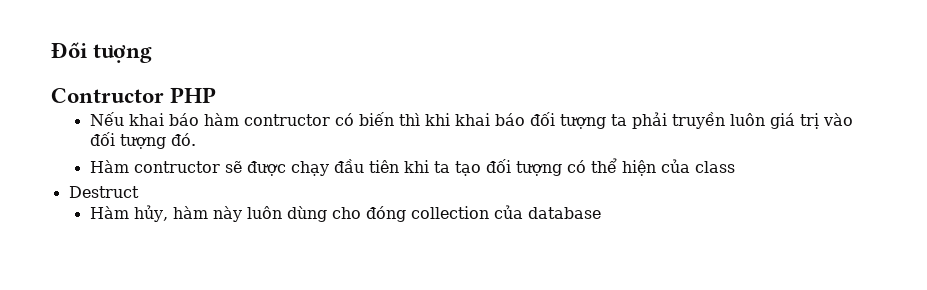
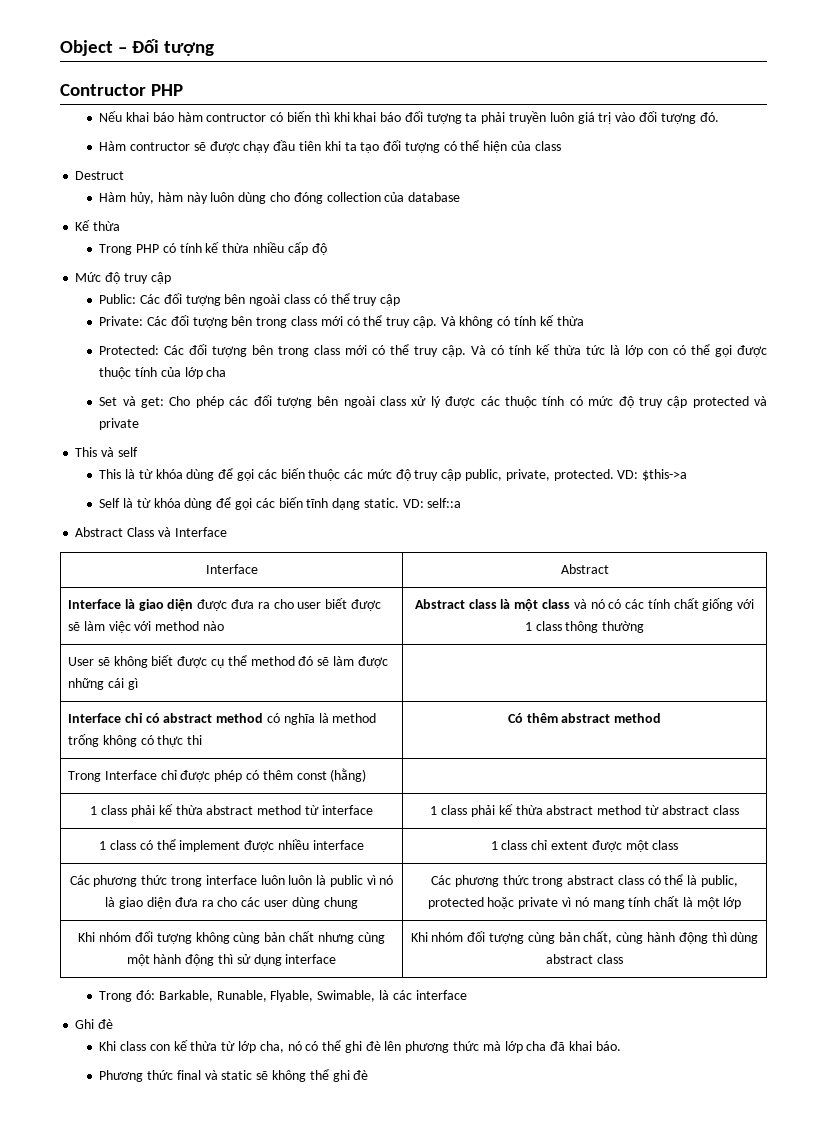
(51, 50) none -> [60,40,128,56] Object –
(601, 213) none -> [75,220,121,231] [99,242,327,255] [75,272,171,284] [99,293,401,306] [99,315,584,328] [99,344,767,357] [99,367,227,379] [99,395,767,408] [99,418,140,430] [75,447,138,457] [99,468,688,481] [99,497,462,510] [75,527,227,537] [205,564,258,574] [560,564,609,574] [68,598,381,611] [68,621,225,633] [414,598,755,611] [524,621,645,633] [68,655,388,668] [68,678,138,690] [68,713,377,725] [68,734,203,747] [507,713,662,723] [68,768,367,782] [90,804,373,817] [430,804,739,817] [99,839,364,852] [490,840,679,852] [69,875,394,887] [105,897,358,909] [430,874,739,887] [427,896,742,909] [78,931,385,944] [126,954,337,966] [410,931,759,944] [546,954,623,964] [99,990,467,1002] [75,1019,114,1029] [99,1040,621,1053] [99,1069,369,1082] // Kế thừa // Trong PHP có tính kế thừa nhiều cấp độ // Mức độ truy cập // Public: Các đối tượng bên ngoài class có thể truy cập // Private: Các đối tượng bên trong class mới có thể truy cập. Và không có tính kế thừa // Protected: Các đối tượng bên trong class mới có thể truy cập. Và có tính kế thừa tức là lớp con có thể gọi được thuộc tính của lớp cha // Set và get: Cho phép các đối tượng bên ngoài class xử lý được các thuộc tính có mức độ truy cập protected và private // This và self // This là từ khóa dùng để gọi các biến thuộc các mức độ truy cập public, private, protected. VD: $this->a // Self là từ khóa dùng để gọi các biến tĩnh dạng static. VD: self::a // Abstract Class và Interface // Interface | Abstract // Interface là giao diện được đưa ra cho user biết được sẽ làm việc với method nào | Abstract class là một class và nó có các tính chất giống với 1 class thông thường // User sẽ không biết được cụ thể method đó sẽ làm được những cái gì | // Interface chỉ có abstract method có nghĩa là method trống không có thực thi | Có thêm abstract method // Trong Interface chỉ được phép có thêm const (hằng) | // 1 class phải kế thừa abstract method từ interface | 1 class phải kế thừa abstract method từ abstract class // 1 class có thể implement được nhiều interface | 1 class chỉ extent được một class // Các phương thức trong interface luôn luôn là public vì nó là giao diện đưa ra cho các user dùng chung | Các phương thức trong abstract class có thể là public, protected hoặc private vì nó mang tính chất là một lớp // Khi nhóm đối tượng không cùng bản chất nhưng cùng một hành động thì sử dụng interface | Khi nhóm đối tượng cùng bản chất, cùng hành động thì dùng abstract class // Trong đó: Barkable, Runable, Flyable, Swimable, là các interface // Ghi đè // Khi class con kế thừa từ lớp cha, nó có thể ghi đè lên phương thức mà lớp cha đã khai báo. // Phương thức final và static sẽ không thể ghi đè

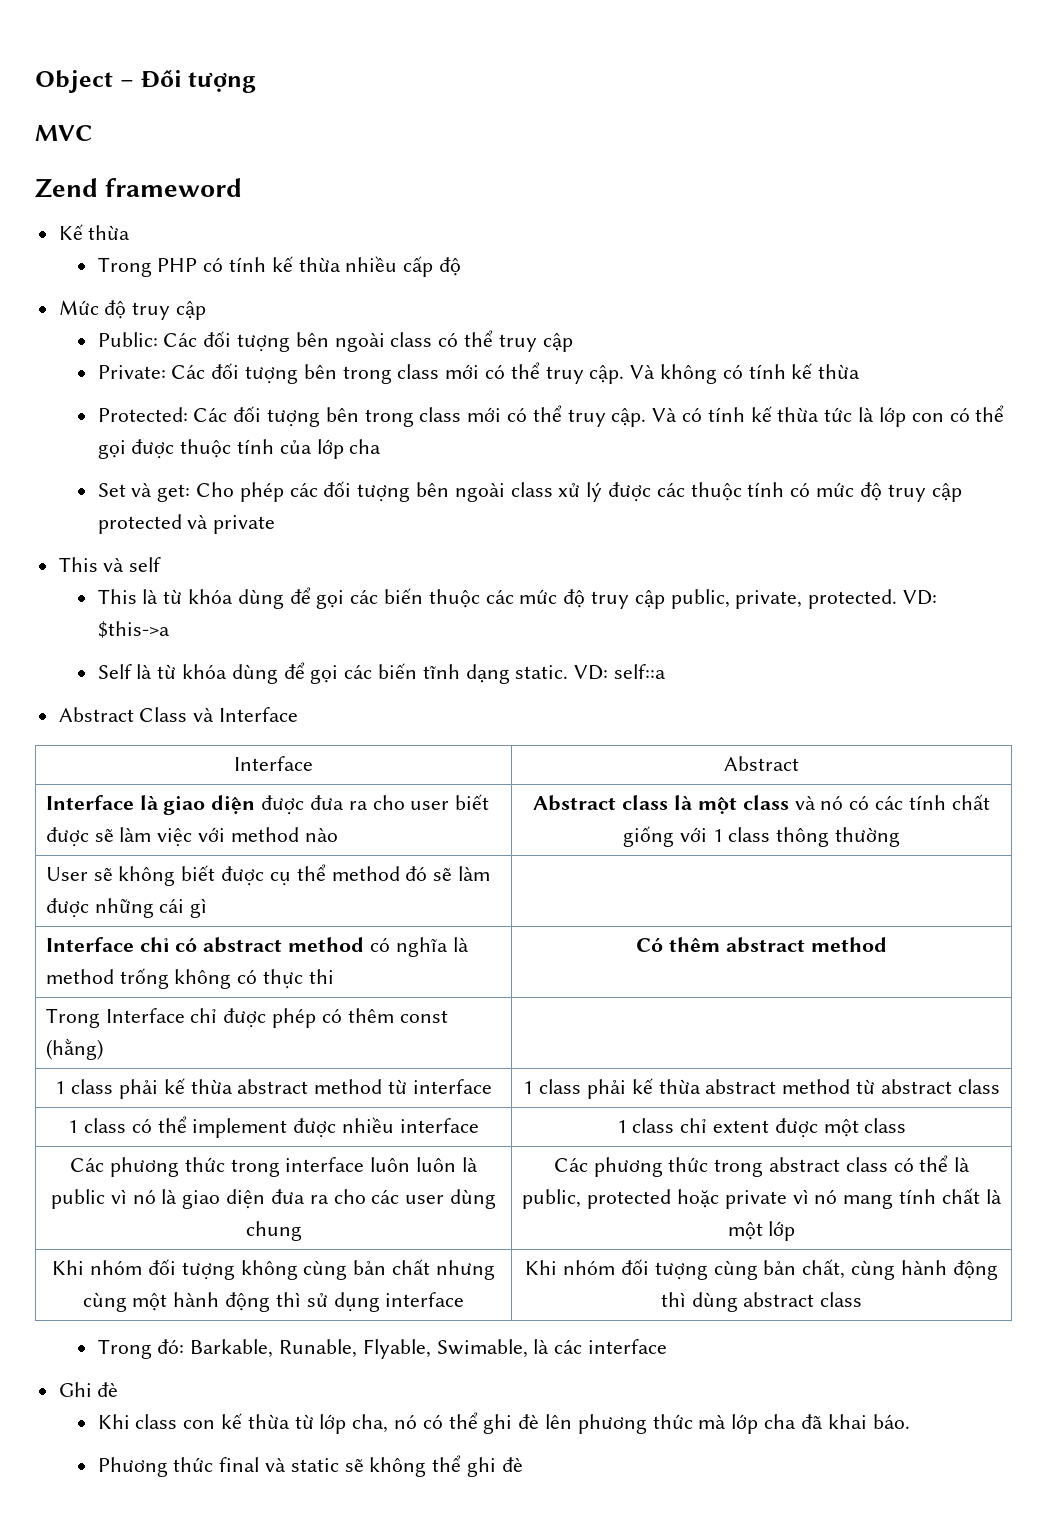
[60,84,184,96] [99,111,719,124] [99,140,561,153] [75,171,125,180] [99,192,461,204] Contructor PHP // Nếu khai báo hàm contructor có biến thì khi khai báo đối tượng ta phải truyền luôn giá trị vào đối tượng đó. // Hàm contructor sẽ được chạy đầu tiên khi ta tạo đối tượng có thể hiện của class // Destruct // Hàm hủy, hàm này luôn dùng cho đóng collection của database -> [35,125,93,141] [35,178,243,198] MVC // Zend frameword

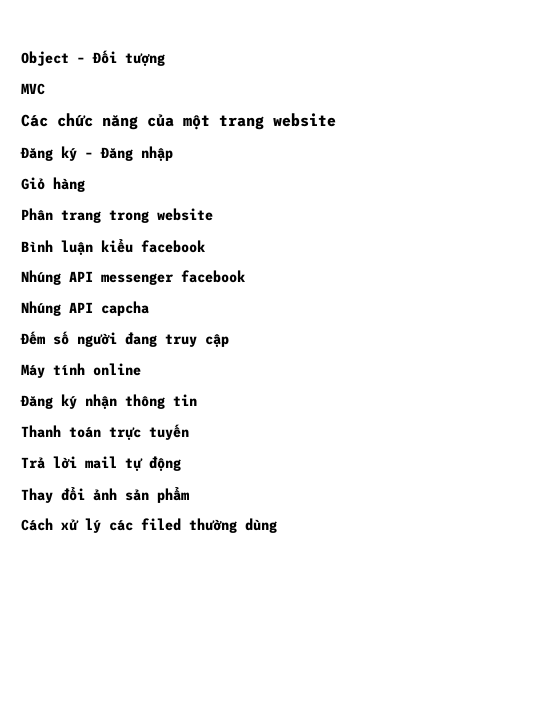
[35,178,243,198] [58,224,131,240] [97,256,462,277] [58,300,207,320] [97,330,573,352] [97,362,861,384] [97,405,1005,427] [97,439,382,459] [97,481,962,502] [97,514,276,534] [58,557,162,572] [97,587,938,609] [97,621,170,638] [97,662,667,684] [58,707,299,722] [234,756,313,771] [724,756,799,771] [45,794,490,815] [45,827,338,847] [533,794,990,814] [622,826,901,847] [45,864,490,886] [45,898,208,918] [45,937,469,957] [45,968,334,989] [636,937,887,953] [45,1008,448,1028] [45,1038,103,1060] [55,1078,492,1099] [523,1078,1000,1099] [68,1116,479,1138] [616,1118,907,1138] [70,1157,478,1177] [51,1189,496,1209] [245,1221,302,1241] [553,1155,971,1177] [522,1188,1002,1209] [727,1221,796,1241] [52,1259,495,1280] [82,1292,465,1312] [525,1259,998,1280] [660,1292,863,1312] [97,1339,668,1359] [58,1382,119,1397] [97,1412,910,1434] [97,1455,523,1477] Zend frameword // Kế thừa // Trong PHP có tính kế thừa nhiều cấp độ // Mức độ truy cập // Public: Các đối tượng bên ngoài class có thể truy cập // Private: Các đối tượng bên trong class mới có thể truy cập. Và không có tính kế thừa // Protected: Các đối tượng bên trong class mới có thể truy cập. Và có tính kế thừa tức là lớp con có thể gọi được thuộc tính của lớp cha // Set và get: Cho phép các đối tượng bên ngoài class xử lý được các thuộc tính có mức độ truy cập protected và private // This và self // This là từ khóa dùng để gọi các biến thuộc các mức độ truy cập public, private, protected. VD: $this->a // Self là từ khóa dùng để gọi các biến tĩnh dạng static. VD: self::a // Abstract Class và Interface // Interface | Abstract // Interface là giao diện được đưa ra cho user biết được sẽ làm việc với method nào | Abstract class là một class và nó có các tính chất giống với 1 class thông thường // User sẽ không biết được cụ thể method đó sẽ làm được những cái gì | // Interface chỉ có abstract method có nghĩa là method trống không có thực thi | Có thêm abstract method // Trong Interface chỉ được phép có thêm const (hằng) | // 1 class phải kế thừa abstract method từ interface | 1 class phải kế thừa abstract method từ abstract class // 1 class có thể implement được nhiều interface | 1 class chỉ extent được một class // Các phương thức trong interface luôn luôn là public vì nó là giao diện đưa ra cho các user dùng chung | Các phương thức trong abstract class có thể là public, protected hoặc private vì nó mang tính chất là một lớp // Khi nhóm đối tượng không cùng bản chất nhưng cùng một hành động thì sử dụng interface | Khi nhóm đối tượng cùng bản chất, cùng hành động thì dùng abstract class // Trong đó: Barkable, Runable, Flyable, Swimable, là các interface // Ghi đè // Khi class con kế thừa từ lớp cha, nó có thể ghi đè lên phương thức mà lớp cha đã khai báo. // Phương thức final và static sẽ không thể ghi đè -> [21,113,336,130] [20,146,173,161] [21,177,85,192] [21,208,213,223] [21,238,205,255] [21,270,245,285] [21,301,149,316] [20,331,229,347] [21,363,141,378] [20,394,197,409] [21,424,189,440] [21,456,181,471] [21,486,190,503] [21,518,277,533] Các chức năng của một trang website // Đăng ký – Đăng nhập // Giỏ hàng // Phân trang trong website // Bình luận kiểu facebook // Nhúng API messenger facebook // Nhúng API capcha // Đếm số người đang truy cập // Máy tính online // Đăng ký nhận thông tin // Thanh toán trực tuyến // Trả lời mail tự động // Thay đổi ảnh sản phẩm // Cách xử lý các filed thường dùng

